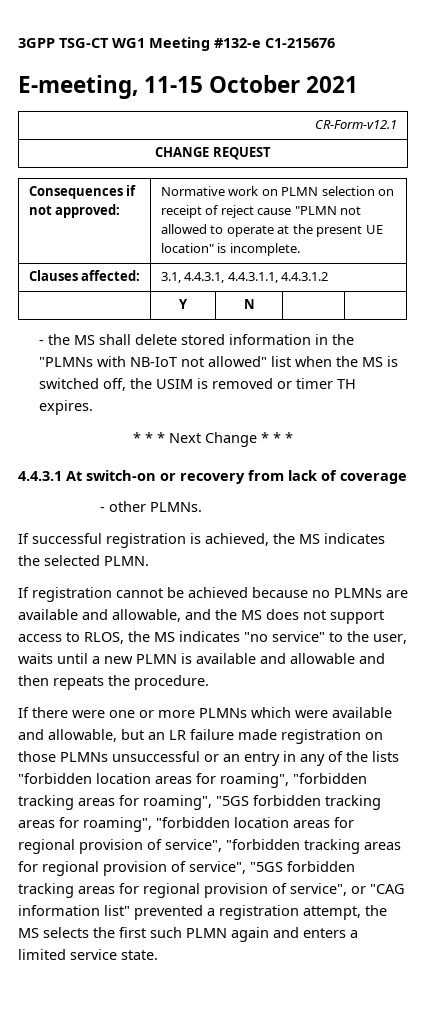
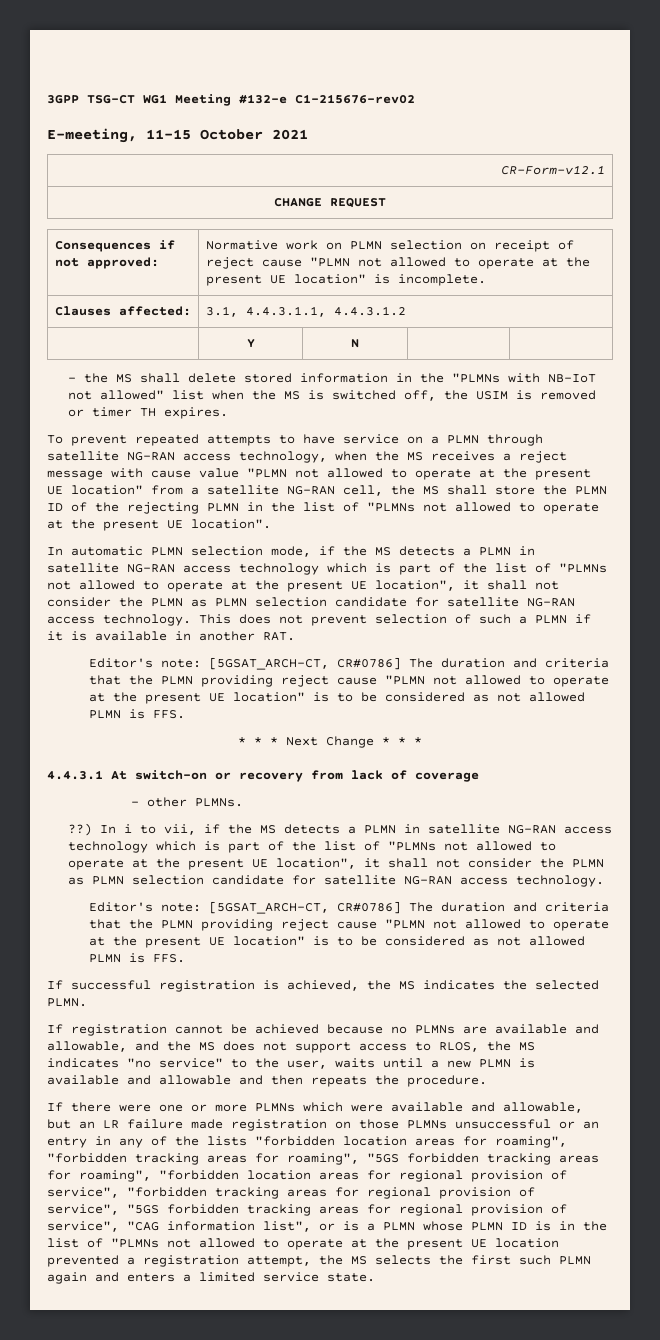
[265,38,335,48] C1-215676 -> [295,94,415,104] C1-215676-rev02
[184,272,225,283] 4.4.3.1, -> (238, 311) none
(93, 407) none -> [47,434,543,446] [47,451,567,463] [47,468,591,480] [47,485,607,496] [47,502,599,514] [47,519,271,531] [47,546,535,557] [47,563,607,575] [47,580,559,592] [47,597,575,607] [47,614,591,626] [47,631,295,641] [88,657,609,670] [88,675,609,687] [88,692,585,704] [88,709,185,719] // To prevent repeated attempts to have service on a PLMN through satellite NG-RAN access technology, when the MS receives a reject message with cause value "PLMN not allowed to operate at the present UE location" from a satellite NG-RAN cell, the MS shall store the PLMN ID of the rejecting PLMN in the list of "PLMNs not allowed to operate at the present UE location". // In automatic PLMN selection mode, if the MS detects a PLMN in satellite NG-RAN access technology which is part of the list of "PLMNs not allowed to operate at the present UE location", it shall not consider the PLMN as PLMN selection candidate for satellite NG-RAN access technology. This does not prevent selection of such a PLMN if it is available in another RAT. // Editor's note: [5GSAT_ARCH-CT, CR#0786] The duration and criteria that the PLMN providing reject cause "PLMN not allowed to operate at the present UE location" is to be considered as not allowed PLMN is FFS.
(203, 507) none -> [67,823,612,836] [67,841,556,853] [67,858,604,870] [67,875,604,887] [88,901,609,914] [88,919,609,931] [88,936,585,948] [88,953,185,963] // ??) In i to vii, if the MS detects a PLMN in satellite NG-RAN access technology which is part of the list of "PLMNs not allowed to operate at the present UE location", it shall not consider the PLMN as PLMN selection candidate for satellite NG-RAN access technology. // Editor's note: [5GSAT_ARCH-CT, CR#0786] The duration and criteria that the PLMN providing reject cause "PLMN not allowed to operate at the present UE location" is to be considered as not allowed PLMN is FFS.
[351,886,366,894] or -> (119, 1226) none
[104,905,130,916] list" -> [263,1221,607,1232] [47,1238,559,1250] list", or is a PLMN whose PLMN ID is in the list of "PLMNs not allowed to operate at the present UE location

